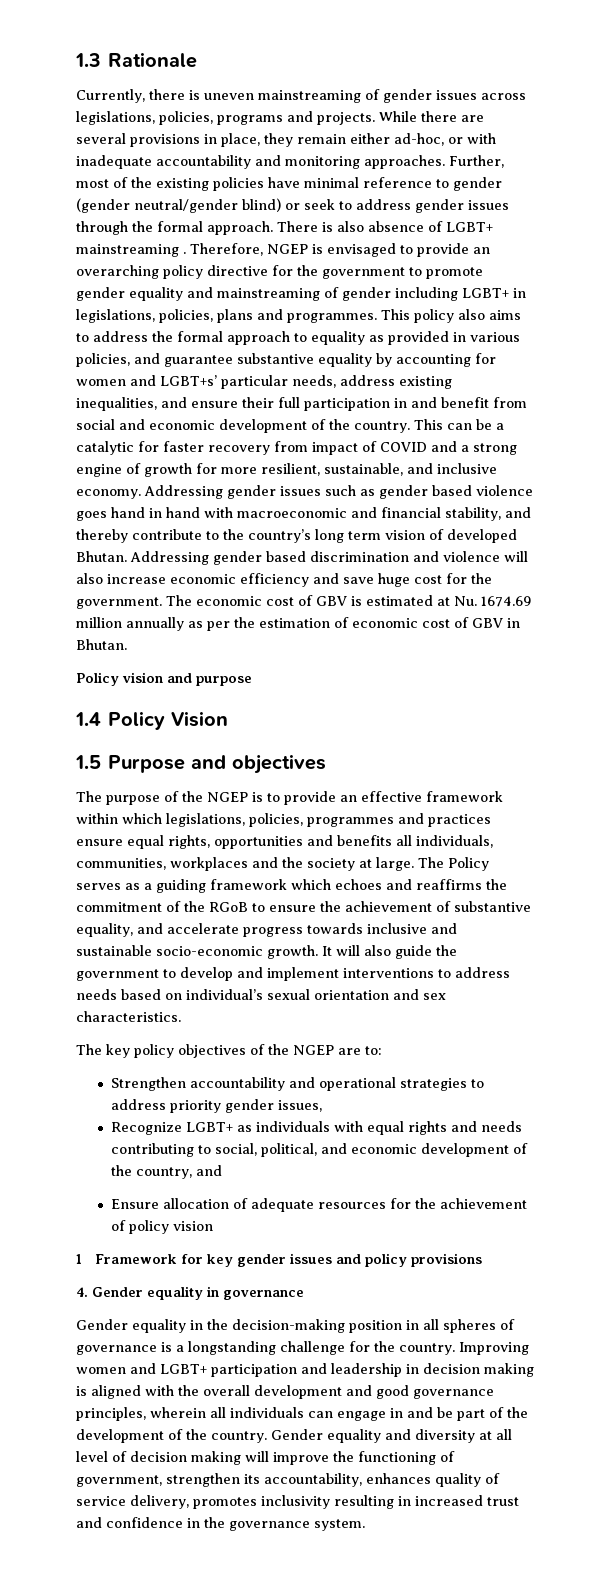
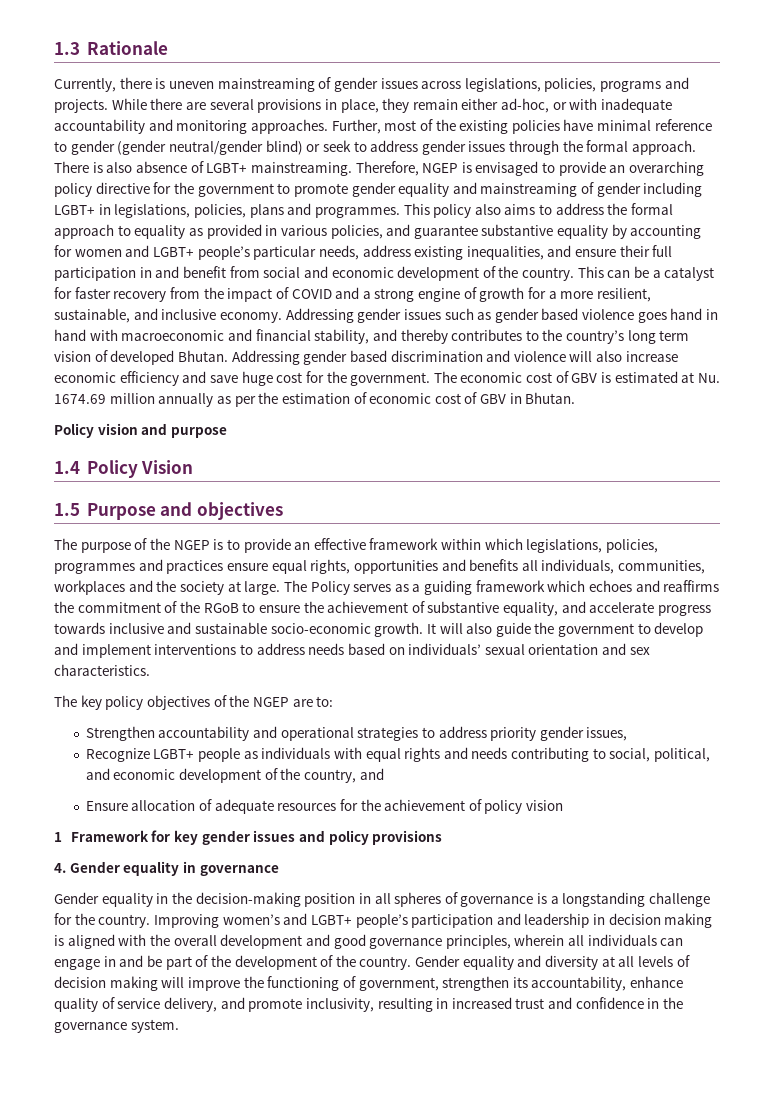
[76,244,186,257] mainstreaming . -> [250,162,352,176] mainstreaming.
[160,375,217,386] LGBT+s’ -> [152,246,250,260] LGBT+ people’s
[76,441,134,455] catalytic -> [664,267,715,281] catalyst
(308, 446) none -> [203,287,224,299] the
(217, 468) none -> [548,291,557,299] a
[132,529,202,540] contribute -> [451,329,523,341] contributes
[186,989,263,1000] individual’s -> [408,643,482,655] individuals’
(233, 1127) none -> [197,748,240,762] people
[76,1363,207,1374] women and LGBT+ -> [222,913,408,928] women’s and LGBT+ people’s
[76,1451,108,1462] level -> [637,956,673,967] levels
[366,1473,431,1484] enhances -> [630,976,684,988] enhance
[193,1495,330,1509] promotes inclusivity -> [220,997,374,1012] and promote inclusivity,

